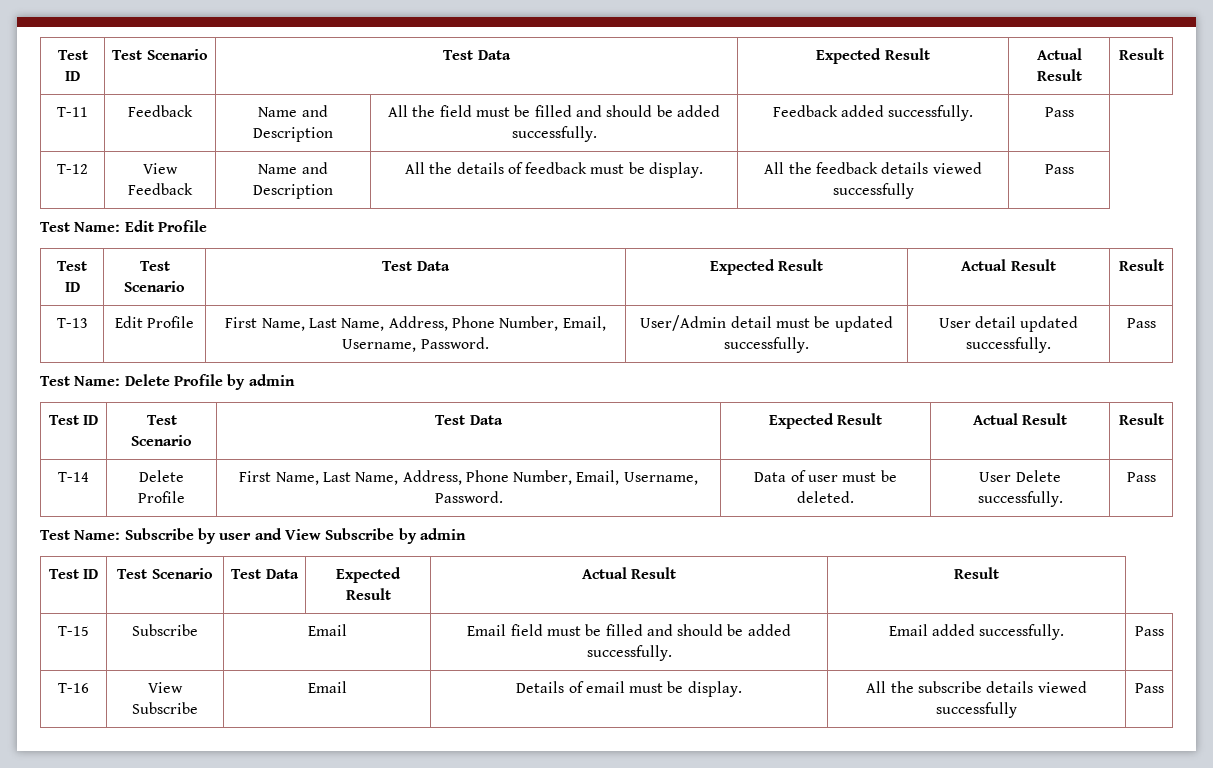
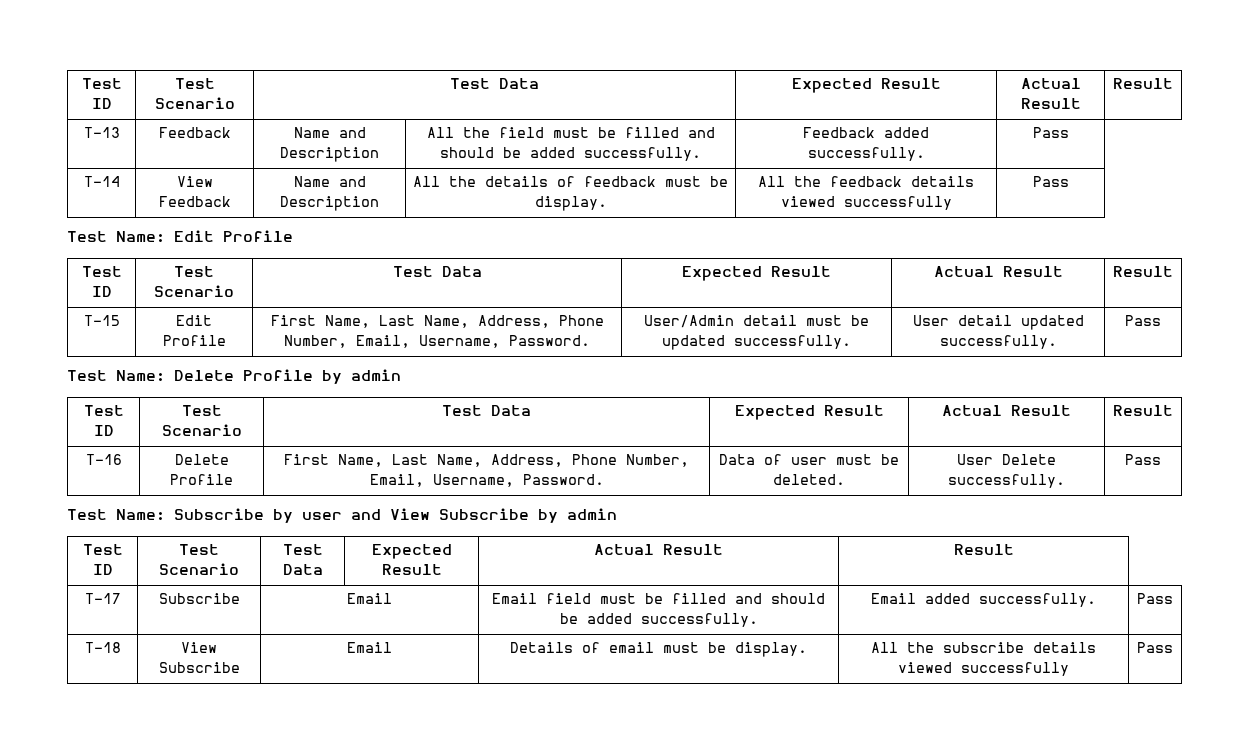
[57,107,88,117] T-11 -> [83,127,120,138] T-13
[57,164,88,174] T-12 -> [83,176,120,187] T-14
[56,318,88,328] T-13 -> [83,315,120,326] T-15
[58,472,89,482] T-14 -> [85,454,122,465] T-16
[58,626,89,636] T-15 -> [84,593,121,604] T-17
[58,683,89,693] T-16 -> [84,642,121,653] T-18

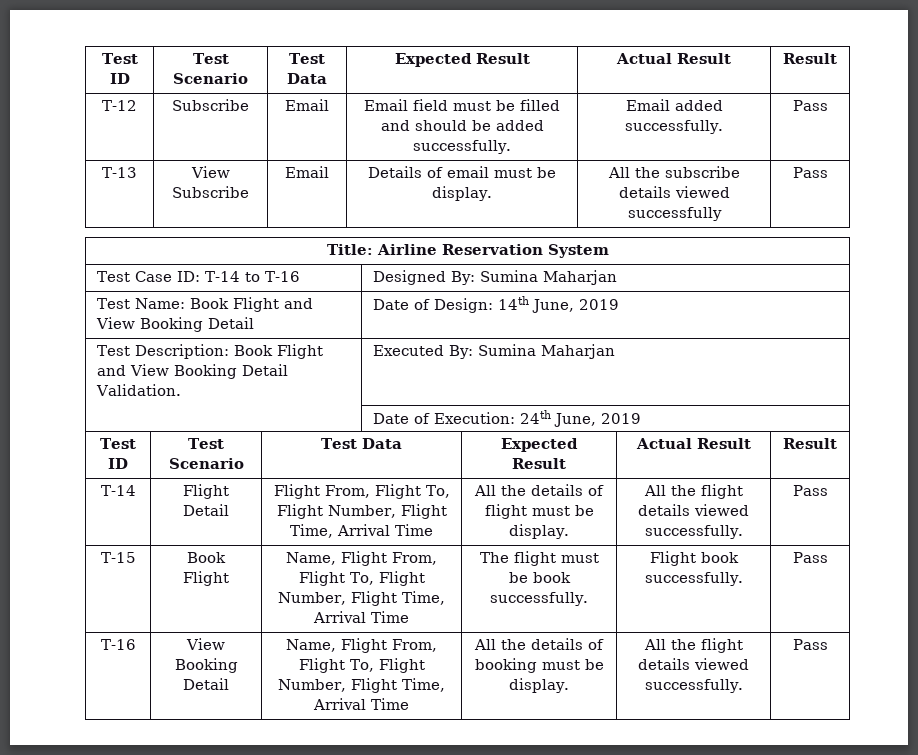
[83,127,120,138] [158,127,231,138] [293,127,366,138] [280,147,379,162] [426,127,715,138] [440,147,701,161] [803,127,929,138] [807,147,925,161] [1032,127,1069,138] [83,176,120,187] [176,176,213,187] [158,196,231,207] [293,176,366,187] [280,196,379,211] [413,176,728,187] [534,196,607,211] [758,176,974,187] [780,196,952,210] [1032,176,1069,187] [67,230,293,243] [81,266,122,277] [91,286,112,297] [174,266,214,277] [154,285,234,297] [392,266,482,277] [682,266,831,281] [933,266,1063,277] [1113,266,1173,277] [83,315,120,326] [176,315,212,326] [162,335,226,346] [270,315,604,328] [284,335,590,348] [644,315,869,328] [662,335,851,350] [912,315,1084,330] [939,335,1057,349] [1125,315,1161,326] [67,369,401,384] [83,405,124,416] [93,425,114,436] [181,405,222,416] [161,424,242,436] [442,405,531,416] [734,405,884,420] [942,405,1071,416] [1113,405,1173,416] [85,454,122,465] [174,454,229,465] [170,474,233,485] [284,454,689,467] [369,474,604,487] [719,454,899,465] [773,474,845,485] [957,454,1056,465] [948,474,1065,488] [1125,454,1161,465] [67,508,617,523] [82,544,123,555] [92,564,113,575] [179,544,219,555] [159,563,239,575] [282,544,323,555] [282,564,323,575] [371,544,452,559] [381,564,442,575] [594,544,723,555] [953,544,1014,555] [84,593,121,604] T-13 | Feedback | Name and Description | All the field must be filled and should be added successfully. | Feedback added successfully. | Pass // T-14 | View Feedback | Name and Description | All the details of feedback must be display. | All the feedback details viewed successfully | Pass // Test Name: Edit Profile // Test ID | Test Scenario | Test Data | Expected Result | Actual Result | Result // T-15 | Edit Profile | First Name, Last Name, Address, Phone Number, Email, Username, Password. | User/Admin detail must be updated successfully. | User detail updated successfully. | Pass // Test Name: Delete Profile by admin // Test ID | Test Scenario | Test Data | Expected Result | Actual Result | Result // T-16 | Delete Profile | First Name, Last Name, Address, Phone Number, Email, Username, Password. | Data of user must be deleted. | User Delete successfully. | Pass // Test Name: Subscribe by user and View Subscribe by admin // Test ID | Test Scenario | Test Data | Expected Result | Actual Result | Result // T-17 -> [102,100,138,111] T-12
[84,642,121,653] T-18 -> [102,167,138,178] T-13
(1173, 647) none -> [326,244,609,258] [96,271,300,282] [372,270,617,285] [96,297,313,312] [95,317,254,332] [372,296,619,313] [96,344,323,359] [96,364,288,379] [95,384,181,396] [372,344,615,359] [372,410,641,427] [100,438,137,449] [108,458,128,469] [188,438,225,449] [168,458,244,469] [321,438,402,449] [501,438,578,452] [512,458,566,469] [635,438,751,449] [783,438,837,449] [100,485,136,496] [183,484,229,499] [183,504,229,516] [273,484,450,499] [276,504,447,519] [290,524,433,538] [474,484,604,496] [484,504,594,519] [509,524,570,539] [643,484,743,499] [638,504,749,516] [644,525,743,539] [792,485,828,496] [100,552,136,563] [187,552,226,563] [183,571,229,586] [286,551,437,566] [298,571,425,586] [278,591,445,606] [313,611,409,623] [479,551,599,566] [508,572,571,583] [490,592,589,606] [649,551,739,566] [644,572,743,586] [792,552,828,563] [100,639,136,650] [186,638,225,650] [174,658,238,673] [183,678,229,690] [286,638,437,653] [298,658,425,673] [278,678,445,693] [313,698,409,710] [474,638,604,650] [474,658,604,673] [509,678,570,693] [643,638,743,653] [638,658,749,670] [644,679,743,693] [792,639,828,650] // Title: Airline Reservation System // Test Case ID: T-14 to T-16 | Designed By: Sumina Maharjan // Test Name: Book Flight and View Booking Detail | Date of Design: 14th June, 2019 // Test Description: Book Flight and View Booking Detail Validation. | Executed By: Sumina Maharjan // | Date of Execution: 24th June, 2019 // Test ID | Test Scenario | Test Data | Expected Result | Actual Result | Result // T-14 | Flight Detail | Flight From, Flight To, Flight Number, Flight Time, Arrival Time | All the details of flight must be display. | All the flight details viewed successfully. | Pass // T-15 | Book Flight | Name, Flight From, Flight To, Flight Number, Flight Time, Arrival Time | The flight must be book successfully. | Flight book successfully. | Pass // T-16 | View Booking Detail | Name, Flight From, Flight To, Flight Number, Flight Time, Arrival Time | All the details of booking must be display. | All the flight details viewed successfully. | Pass

